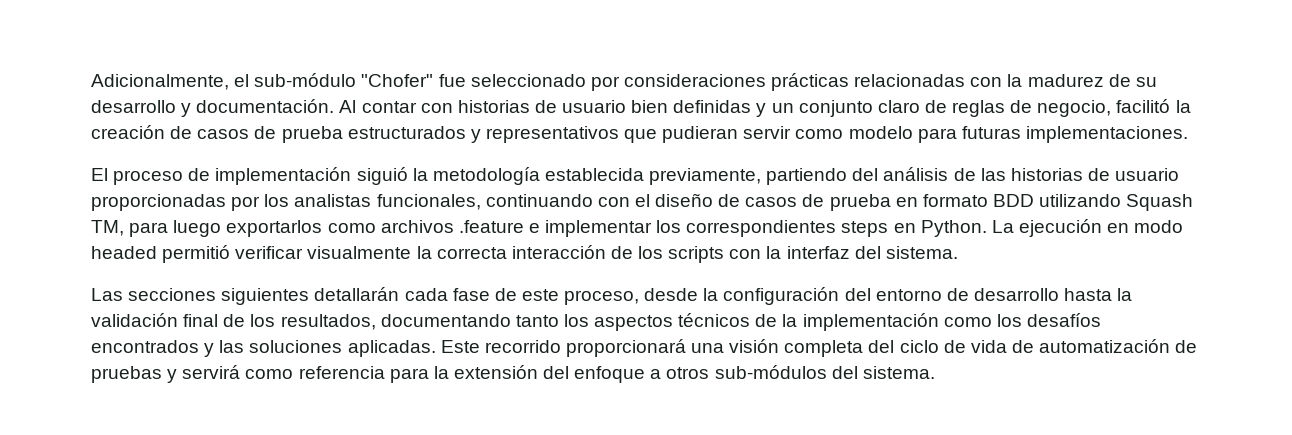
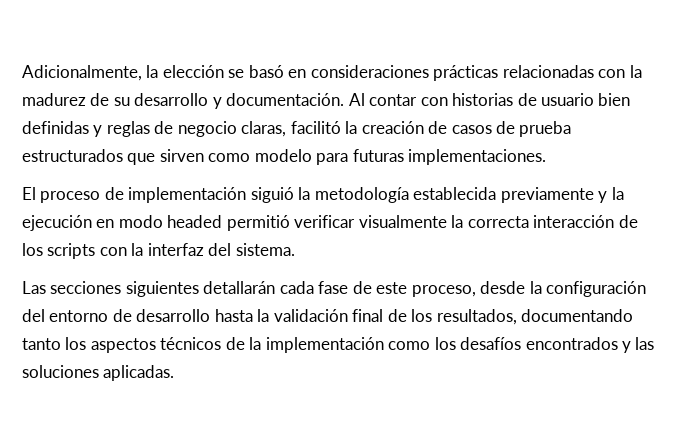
[234,73,620,91] el sub-módulo "Chofer" fue seleccionado por -> [146,65,307,78] la elección se basó en
[771,100,1112,117] un conjunto claro de reglas de negocio, -> [106,121,287,137] reglas de negocio claras,
[470,126,792,143] y representativos que pudieran servir -> [127,149,204,165] que sirven
[649,167,1180,185] [91,193,1194,211] [91,220,1014,237] previamente, partiendo del análisis de las historias de usuario proporcionadas por los analistas funcionales, continuando con el diseño de casos de prueba en formato BDD utilizando Squash TM, para luego exportarlos como archivos .feature e implementar los correspondientes steps en Python. La -> [500,187,624,203] previamente y la
[440,339,1198,357] [91,365,935,383] Este recorrido proporcionará una visión completa del ciclo de vida de automatización de pruebas y servirá como referencia para la extensión del enfoque a otros sub-módulos del sistema. -> (175, 373) none

